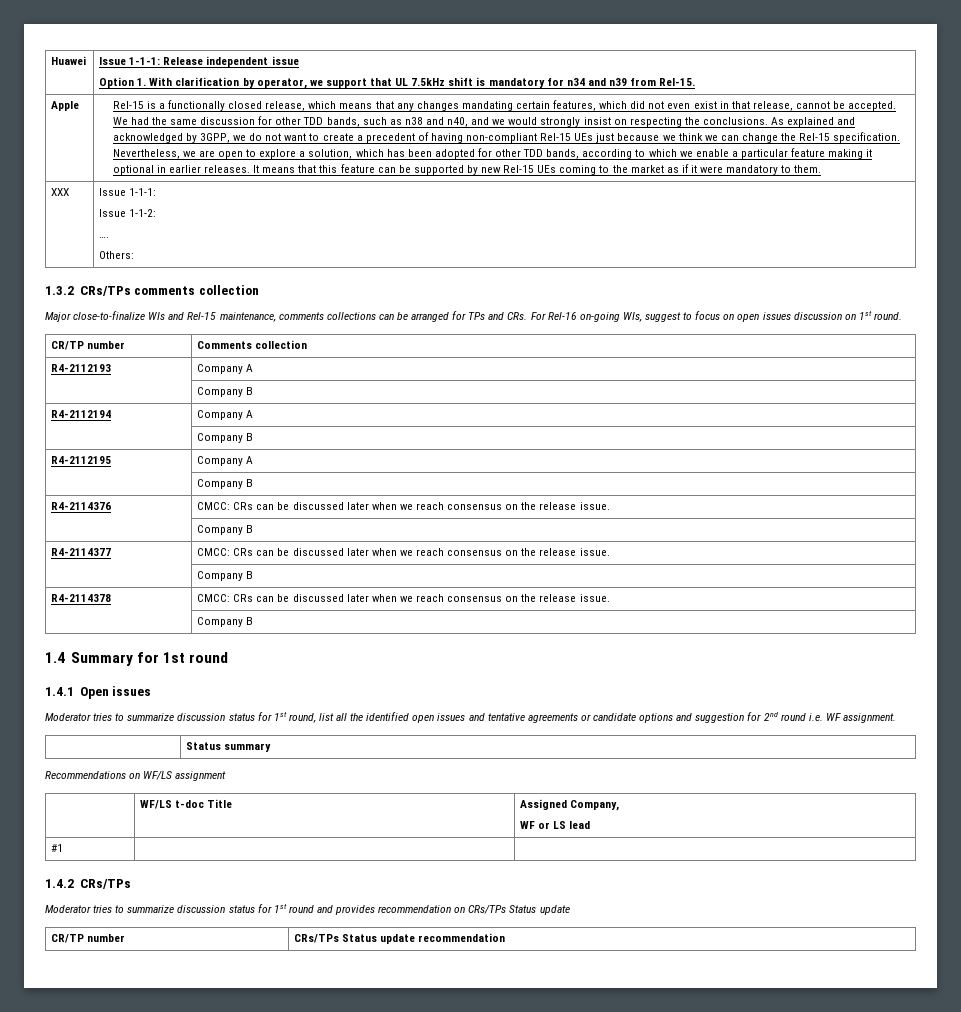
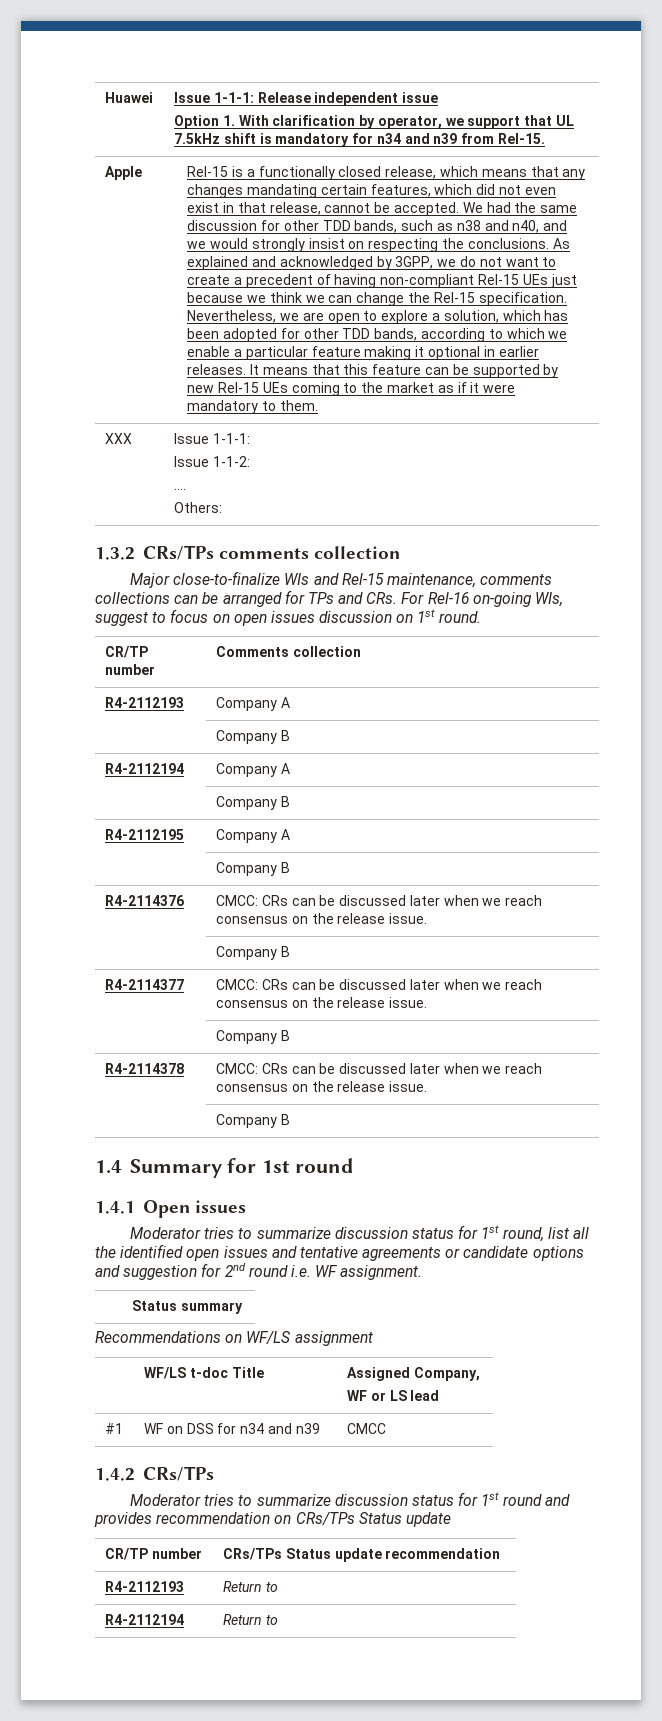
(64, 848) | -> [144,1423,320,1434] [347,1423,387,1434] WF on DSS for n34 and n39 | CMCC
(506, 937) none -> [105,1581,185,1592] [223,1581,278,1592] [105,1614,185,1625] [223,1614,278,1625] // R4-2112193 | Return to // R4-2112194 | Return to

